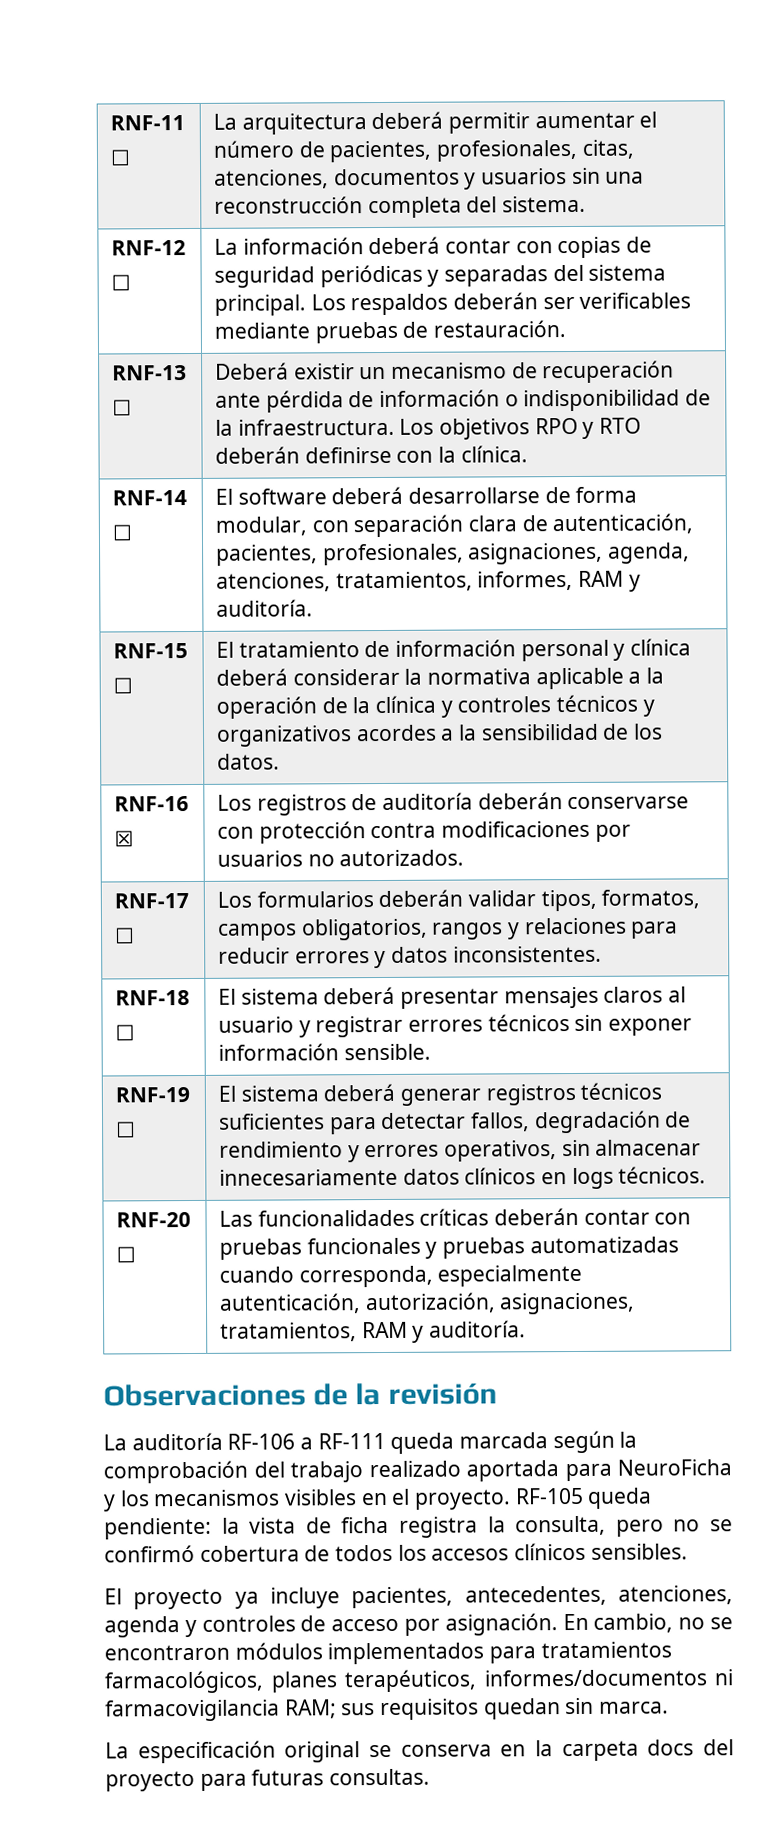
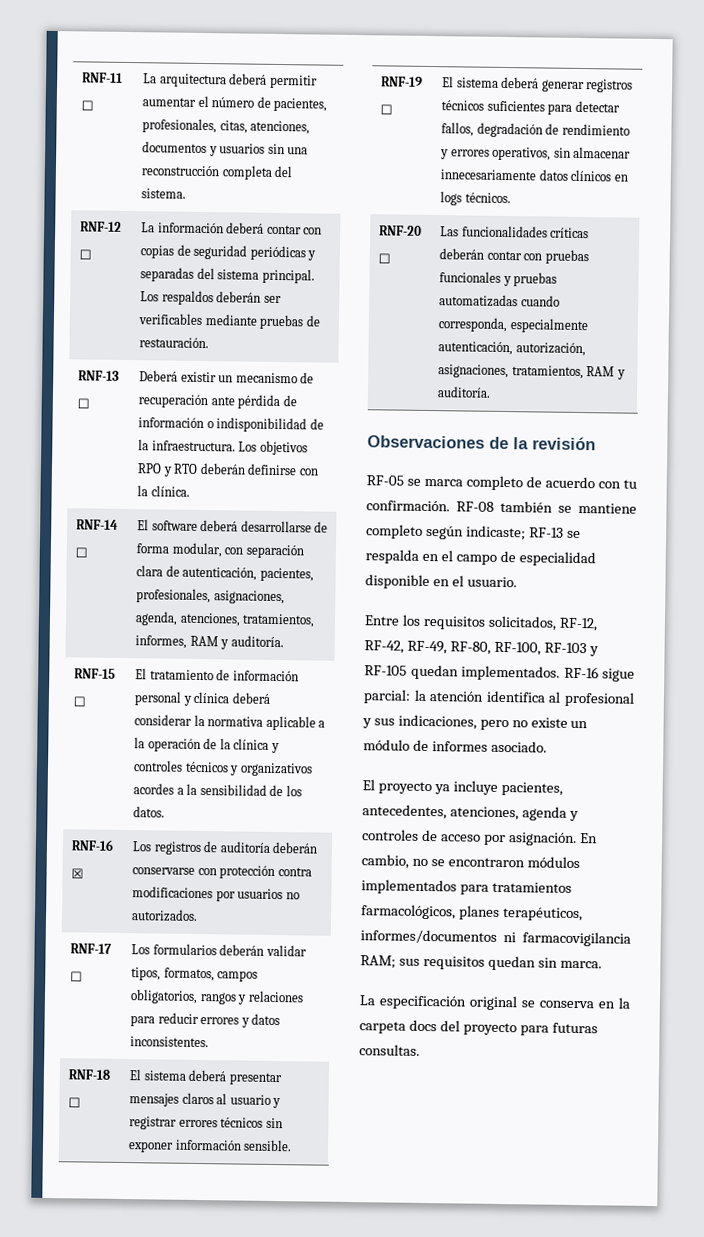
[103,1430,638,1454] [103,1459,732,1484] [103,1487,653,1512] [104,1515,734,1540] [104,1542,688,1563] La auditoría RF-106 a RF-111 queda marcada según la comprobación del trabajo realizado aportada para NeuroFicha y los mecanismos visibles en el proyecto. RF-105 queda pendiente: la vista de ficha registra la consulta, pero no se confirmó cobertura de todos los accesos clínicos sensibles. -> [366,475,637,491] [366,500,637,514] [366,524,581,541] [365,549,596,567] [365,574,517,590] [364,614,598,632] [364,640,599,657] [364,664,635,682] [363,689,635,707] [362,714,589,731] [363,739,547,753] RF-05 se marca completo de acuerdo con tu confirmación. RF-08 también se mantiene completo según indicaste; RF-13 se respalda en el campo de especialidad disponible en el usuario. // Entre los requisitos solicitados, RF-12, RF-42, RF-49, RF-80, RF-100, RF-103 y RF-105 quedan implementados. RF-16 sigue parcial: la atención identifica al profesional y sus indicaciones, pero no existe un módulo de informes asociado.

